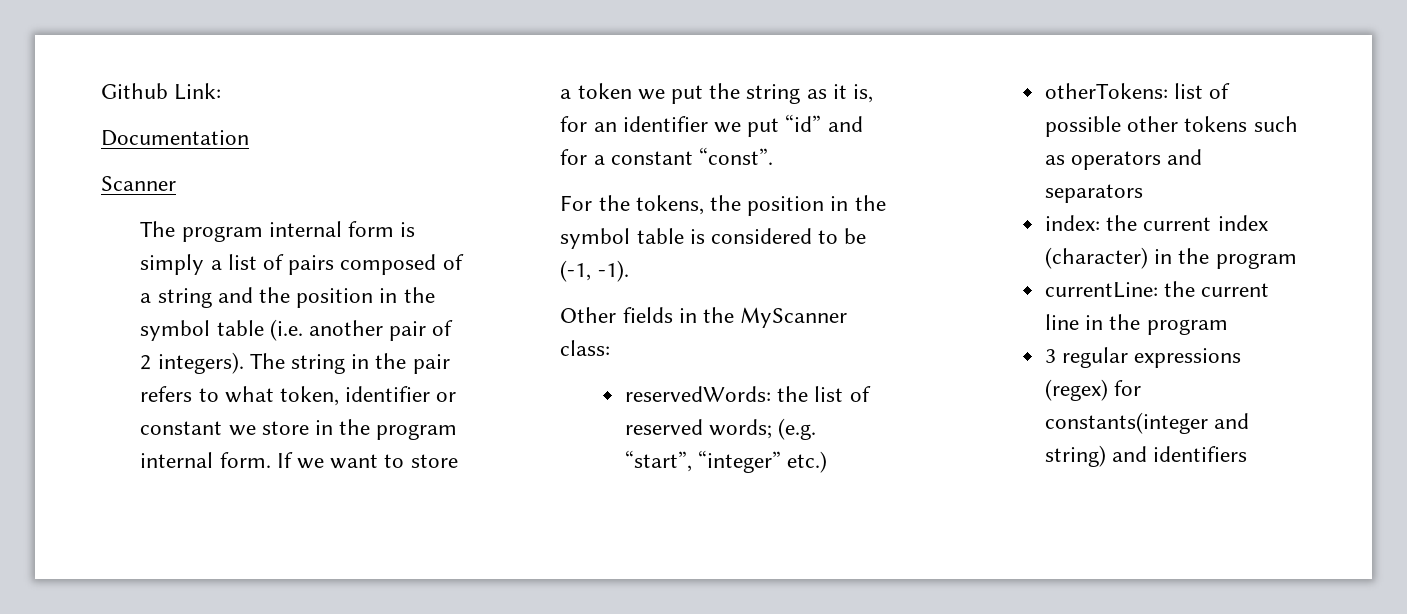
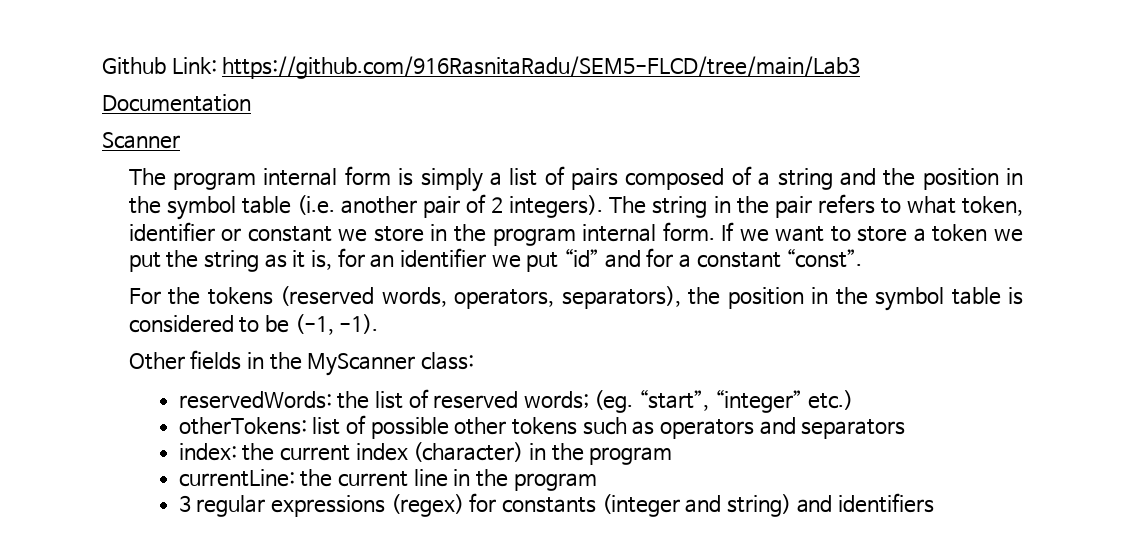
(222, 91) none -> [222,56,861,79] https://github.com/916RasnitaRadu/SEM5-FLCD/tree/main/Lab3
[635,195,704,215] tokens, -> [207,286,681,309] tokens (reserved words, operators, separators),
[778,418,817,440] (e.g. -> [594,390,634,413] (eg.
[1044,412,1208,434] constants(integer -> [501,494,680,517] constants (integer

